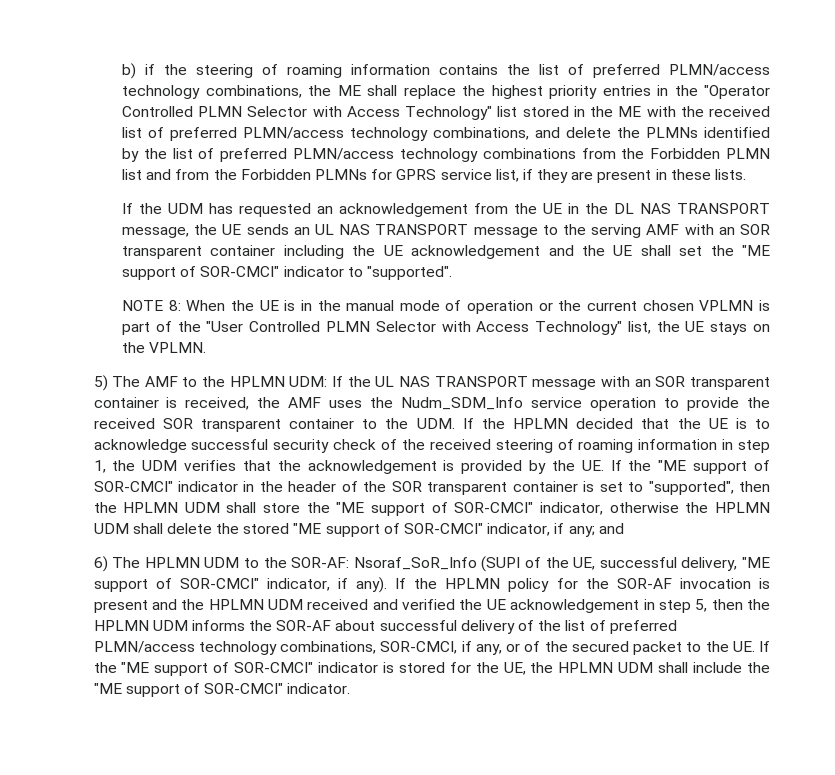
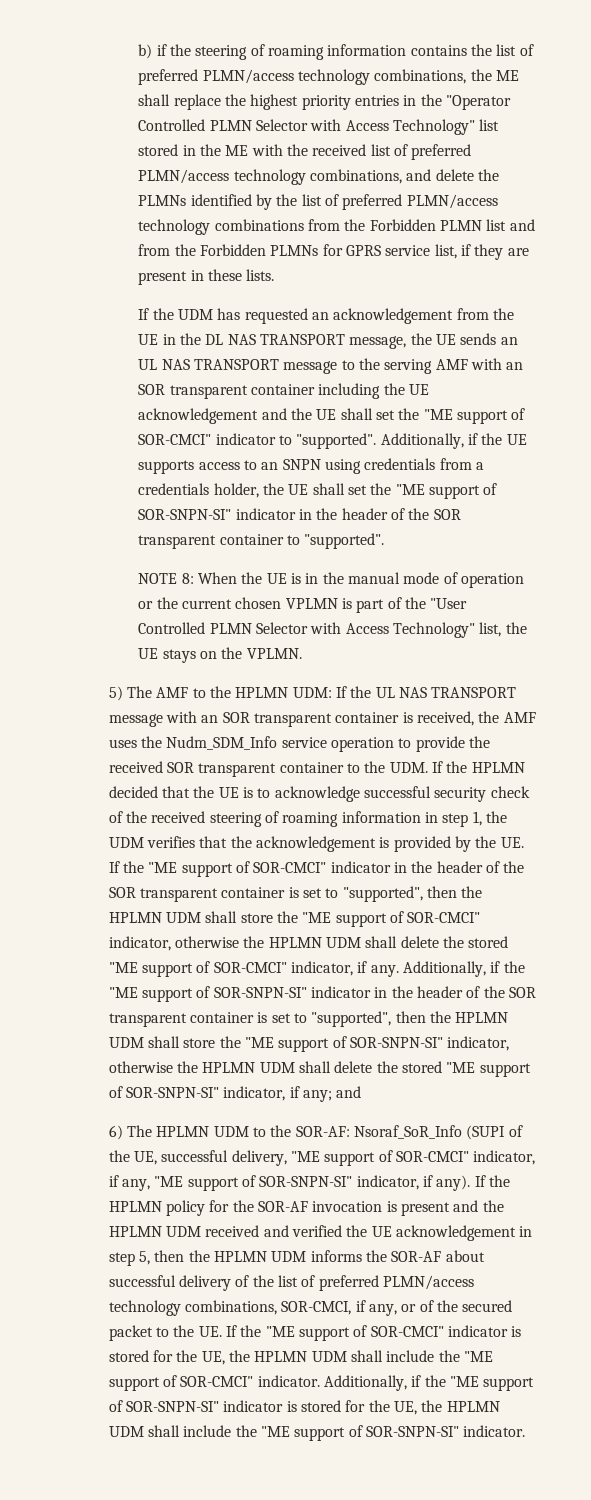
(452, 273) none -> [380,433,527,449] [138,458,484,474] [138,483,498,499] [138,508,461,520] [138,533,385,549] Additionally, if the UE supports access to an SNPN using credentials from a credentials holder, the UE shall set the "ME support of SOR-SNPN-SI" indicator in the header of the SOR transparent container to "supported".
(565, 528) none -> [370,961,525,977] [108,986,536,1002] [108,1011,509,1027] [108,1036,510,1052] [108,1061,531,1077] [108,1086,300,1101] any. Additionally, if the "ME support of SOR-SNPN-SI" indicator in the header of the SOR transparent container is set to "supported", then the HPLMN UDM shall store the "ME support of SOR-SNPN-SI" indicator, otherwise the HPLMN UDM shall delete the stored "ME support of SOR-SNPN-SI" indicator, if
(348, 583) none -> [122,1175,433,1191] any, "ME support of SOR-SNPN-SI" indicator, if
(351, 688) none -> [323,1375,535,1391] [108,1400,500,1415] [108,1425,526,1441] Additionally, if the "ME support of SOR-SNPN-SI" indicator is stored for the UE, the HPLMN UDM shall include the "ME support of SOR-SNPN-SI" indicator.

